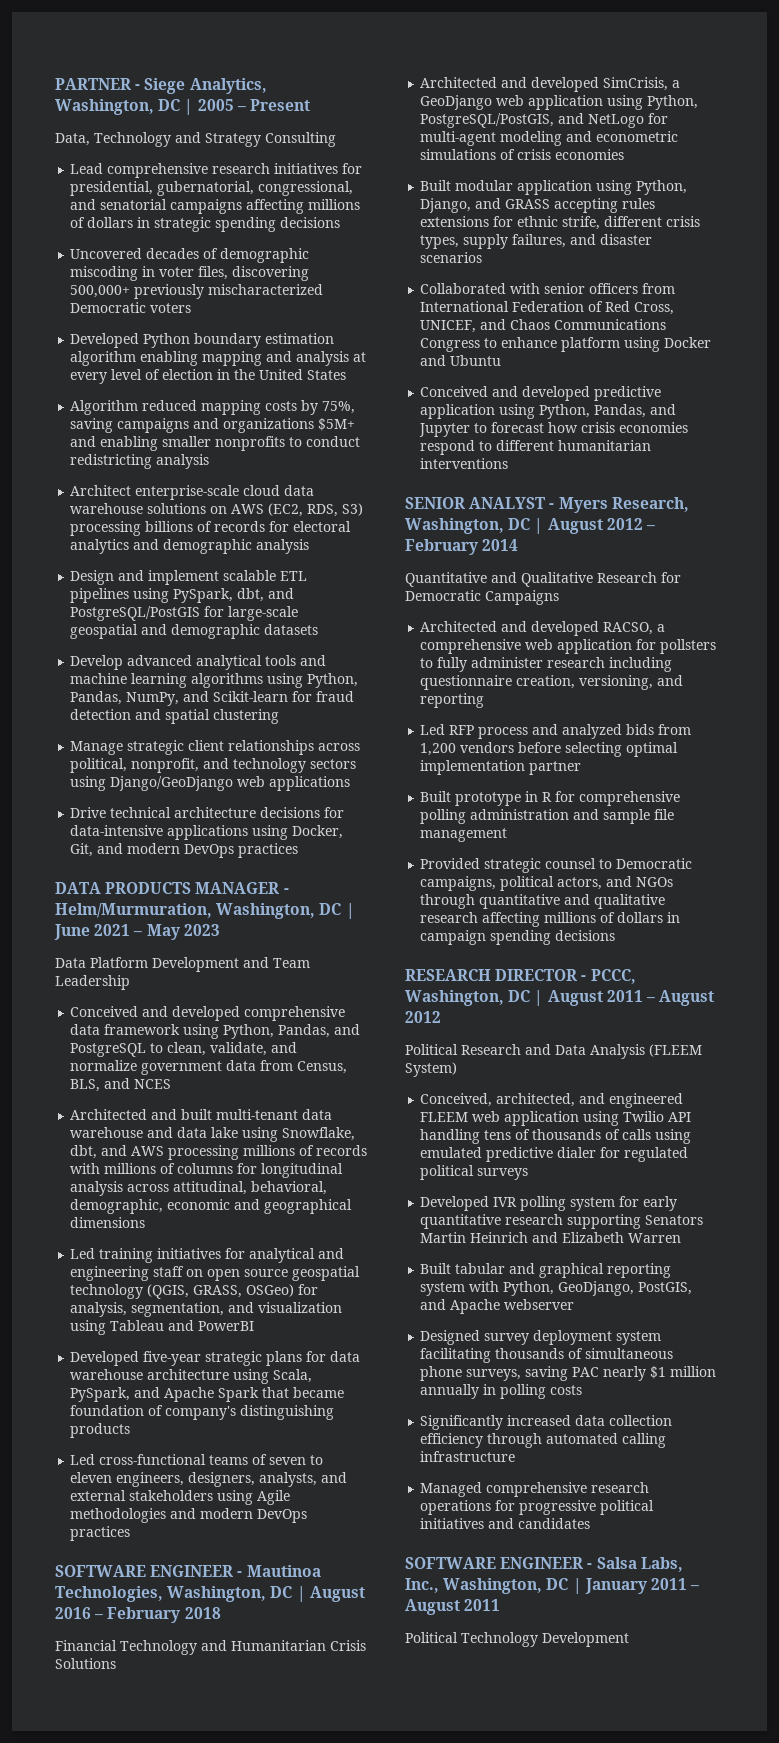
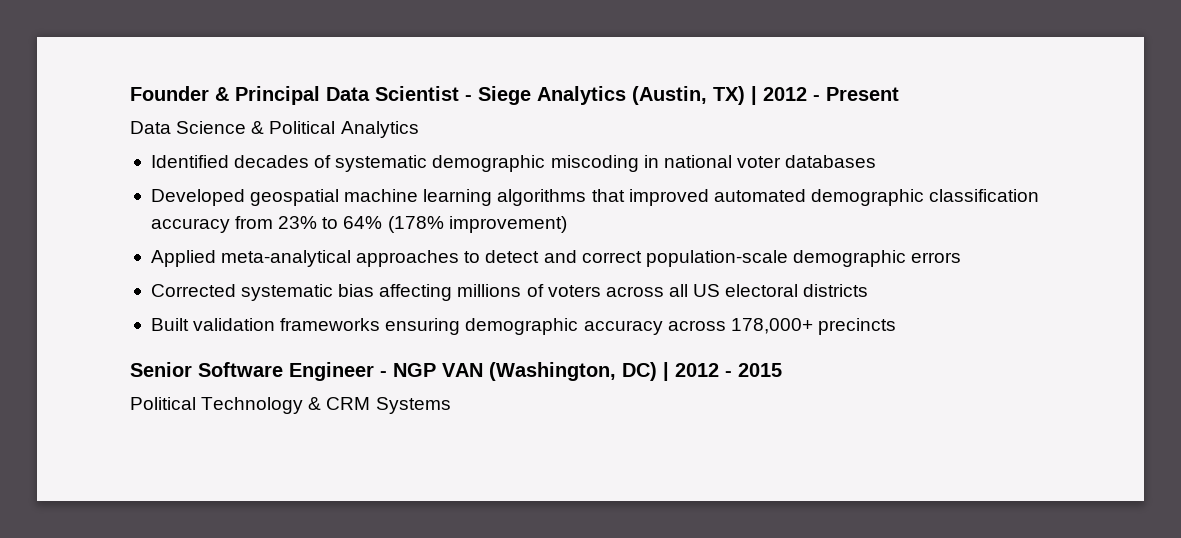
[55,78,267,94] [55,99,310,115] [55,132,336,147] [70,163,363,178] [70,181,354,196] [70,199,361,214] [70,217,341,232] [70,248,310,263] [70,266,310,281] [70,284,324,299] [70,302,192,313] [70,333,335,348] [70,351,367,366] [70,369,347,384] [70,400,356,415] [70,418,356,433] [70,436,361,451] [70,454,210,469] [70,485,315,500] [70,503,364,517] [70,521,352,536] [70,539,310,554] [70,570,308,585] [70,588,295,603] [70,606,299,621] [70,624,319,639] [70,655,327,670] [70,673,359,688] [70,691,355,706] [70,709,280,724] [70,740,361,755] [70,758,357,773] [70,776,351,791] [70,807,345,818] [70,825,344,840] [70,843,299,858] [55,882,289,894] [55,903,355,919] [54,924,220,940] [55,957,310,972] [55,975,130,990] [70,1006,346,1021] [70,1024,361,1039] [70,1042,298,1057] [70,1060,348,1075] [70,1078,172,1092] [70,1109,333,1120] [70,1127,356,1142] [70,1145,368,1160] [70,1163,344,1178] [70,1181,328,1196] [70,1199,353,1214] [70,1217,146,1228] [70,1248,345,1263] [70,1266,361,1281] [70,1284,319,1299] [70,1302,343,1317] [70,1320,255,1335] [70,1351,361,1366] [70,1369,313,1384] [70,1387,345,1402] [70,1405,335,1420] [70,1423,131,1438] [70,1454,324,1465] [70,1472,348,1487] [70,1490,291,1505] [70,1508,308,1523] [70,1526,131,1541] [55,1565,321,1577] [55,1586,365,1602] [55,1607,221,1623] [55,1640,366,1655] [55,1658,116,1669] [420,77,681,92] [420,95,699,110] [420,113,669,128] [420,131,679,146] [420,149,625,160] [420,180,688,195] [420,198,656,213] [420,216,701,230] [420,234,653,249] [420,252,483,263] [420,283,676,294] [420,301,675,315] [420,319,667,333] [420,337,712,352] [420,355,502,366] [420,386,662,401] [420,404,677,419] [419,422,689,437] [420,440,652,455] [420,458,509,469] [405,497,689,513] [405,518,655,534] [405,539,519,555] [405,572,681,587] [405,590,559,605] [420,621,666,636] [420,639,717,654] [420,657,673,672] [420,675,684,690] [420,693,485,708] [420,724,692,739] [420,742,679,757] [420,760,582,775] [420,791,681,806] [420,809,675,824] [420,828,508,842] [420,858,693,873] [420,876,674,891] [420,894,666,909] [420,912,681,927] [420,930,616,945] [405,969,636,984] [405,990,715,1006] [405,1011,441,1023] [405,1044,702,1059] [405,1062,457,1077] [420,1093,684,1108] [420,1111,692,1126] [420,1129,692,1144] [420,1147,689,1162] [420,1165,529,1180] [420,1196,678,1211] [420,1214,704,1229] [420,1232,682,1243] [420,1263,672,1278] [420,1281,693,1296] [420,1299,575,1314] [420,1330,662,1345] [420,1348,674,1363] [420,1366,717,1381] [420,1384,583,1399] [420,1415,673,1430] [420,1433,667,1448] [420,1451,516,1462] [420,1482,650,1497] [420,1500,655,1515] [420,1518,591,1529] [405,1557,683,1572] [405,1578,700,1594] [405,1599,501,1615] PARTNER - Siege Analytics, Washington, DC | 2005 – Present // Data, Technology and Strategy Consulting // Lead comprehensive research initiatives for presidential, gubernatorial, congressional, and senatorial campaigns affecting millions of dollars in strategic spending decisions // Uncovered decades of demographic miscoding in voter files, discovering 500,000+ previously mischaracterized Democratic voters // Developed Python boundary estimation algorithm enabling mapping and analysis at every level of election in the United States // Algorithm reduced mapping costs by 75%, saving campaigns and organizations $5M+ and enabling smaller nonprofits to conduct redistricting analysis // Architect enterprise-scale cloud data warehouse solutions on AWS (EC2, RDS, S3) processing billions of records for electoral analytics and demographic analysis // Design and implement scalable ETL pipelines using PySpark, dbt, and PostgreSQL/PostGIS for large-scale geospatial and demographic datasets // Develop advanced analytical tools and machine learning algorithms using Python, Pandas, NumPy, and Scikit-learn for fraud detection and spatial clustering // Manage strategic client relationships across political, nonprofit, and technology sectors using Django/GeoDjango web applications // Drive technical architecture decisions for data-intensive applications using Docker, Git, and modern DevOps practices // DATA PRODUCTS MANAGER - Helm/Murmuration, Washington, DC | June 2021 – May 2023 // Data Platform Development and Team Leadership // Conceived and developed comprehensive data framework using Python, Pandas, and PostgreSQL to clean, validate, and normalize government data from Census, BLS, and NCES // Architected and built multi-tenant data warehouse and data lake using Snowflake, dbt, and AWS processing millions of records with millions of columns for longitudinal analysis across attitudinal, behavioral, demographic, economic and geographical dimensions // Led training initiatives for analytical and engineering staff on open source geospatial technology (QGIS, GRASS, OSGeo) for analysis, segmentation, and visualization using Tableau and PowerBI // Developed five-year strategic plans for data warehouse architecture using Scala, PySpark, and Apache Spark that became foundation of company's distinguishing products // Led cross-functional teams of seven to eleven engineers, designers, analysts, and external stakeholders using Agile methodologies and modern DevOps practices // SOFTWARE ENGINEER - Mautinoa Technologies, Washington, DC | August 2016 – February 2018 // Financial Technology and Humanitarian Crisis Solutions // Architected and developed SimCrisis, a GeoDjango web application using Python, PostgreSQL/PostGIS, and NetLogo for multi-agent modeling and econometric simulations of crisis economies // Built modular application using Python, Django, and GRASS accepting rules extensions for ethnic strife, different crisis types, supply failures, and disaster scenarios // Collaborated with senior officers from International Federation of Red Cross, UNICEF, and Chaos Communications Congress to enhance platform using Docker and Ubuntu // Conceived and developed predictive application using Python, Pandas, and Jupyter to forecast how crisis economies respond to different humanitarian interventions // SENIOR ANALYST - Myers Research, Washington, DC | August 2012 – February 2014 // Quantitative and Qualitative Research for Democratic Campaigns // Architected and developed RACSO, a comprehensive web application for pollsters to fully administer research including questionnaire creation, versioning, and reporting // Led RFP process and analyzed bids from 1,200 vendors before selecting optimal implementation partner // Built prototype in R for comprehensive polling administration and sample file management // Provided strategic counsel to Democratic campaigns, political actors, and NGOs through quantitative and qualitative research affecting millions of dollars in campaign spending decisions // RESEARCH DIRECTOR - PCCC, Washington, DC | August 2011 – August 2012 // Political Research and Data Analysis (FLEEM System) // Conceived, architected, and engineered FLEEM web application using Twilio API handling tens of thousands of calls using emulated predictive dialer for regulated political surveys // Developed IVR polling system for early quantitative research supporting Senators Martin Heinrich and Elizabeth Warren // Built tabular and graphical reporting system with Python, GeoDjango, PostGIS, and Apache webserver // Designed survey deployment system facilitating thousands of simultaneous phone surveys, saving PAC nearly $1 million annually in polling costs // Significantly increased data collection efficiency through automated calling infrastructure // Managed comprehensive research operations for progressive political initiatives and candidates // SOFTWARE ENGINEER - Salsa Labs, Inc., Washington, DC | January 2011 – August 2011 -> [130,86,899,105] [130,121,419,138] [150,155,877,172] [150,189,1040,206] [150,216,567,233] [150,250,962,267] [150,284,869,301] [150,318,896,335] [130,362,782,381] Founder & Principal Data Scientist - Siege Analytics (Austin, TX) | 2012 - Present // Data Science & Political Analytics // Identified decades of systematic demographic miscoding in national voter databases // Developed geospatial machine learning algorithms that improved automated demographic classification accuracy from 23% to 64% (178% improvement) // Applied meta-analytical approaches to detect and correct population-scale demographic errors // Corrected systematic bias affecting millions of voters across all US electoral districts // Built validation frameworks ensuring demographic accuracy across 178,000+ precincts // Senior Software Engineer - NGP VAN (Washington, DC) | 2012 - 2015
[542,1632,629,1647] Development -> [308,397,451,414] & CRM Systems

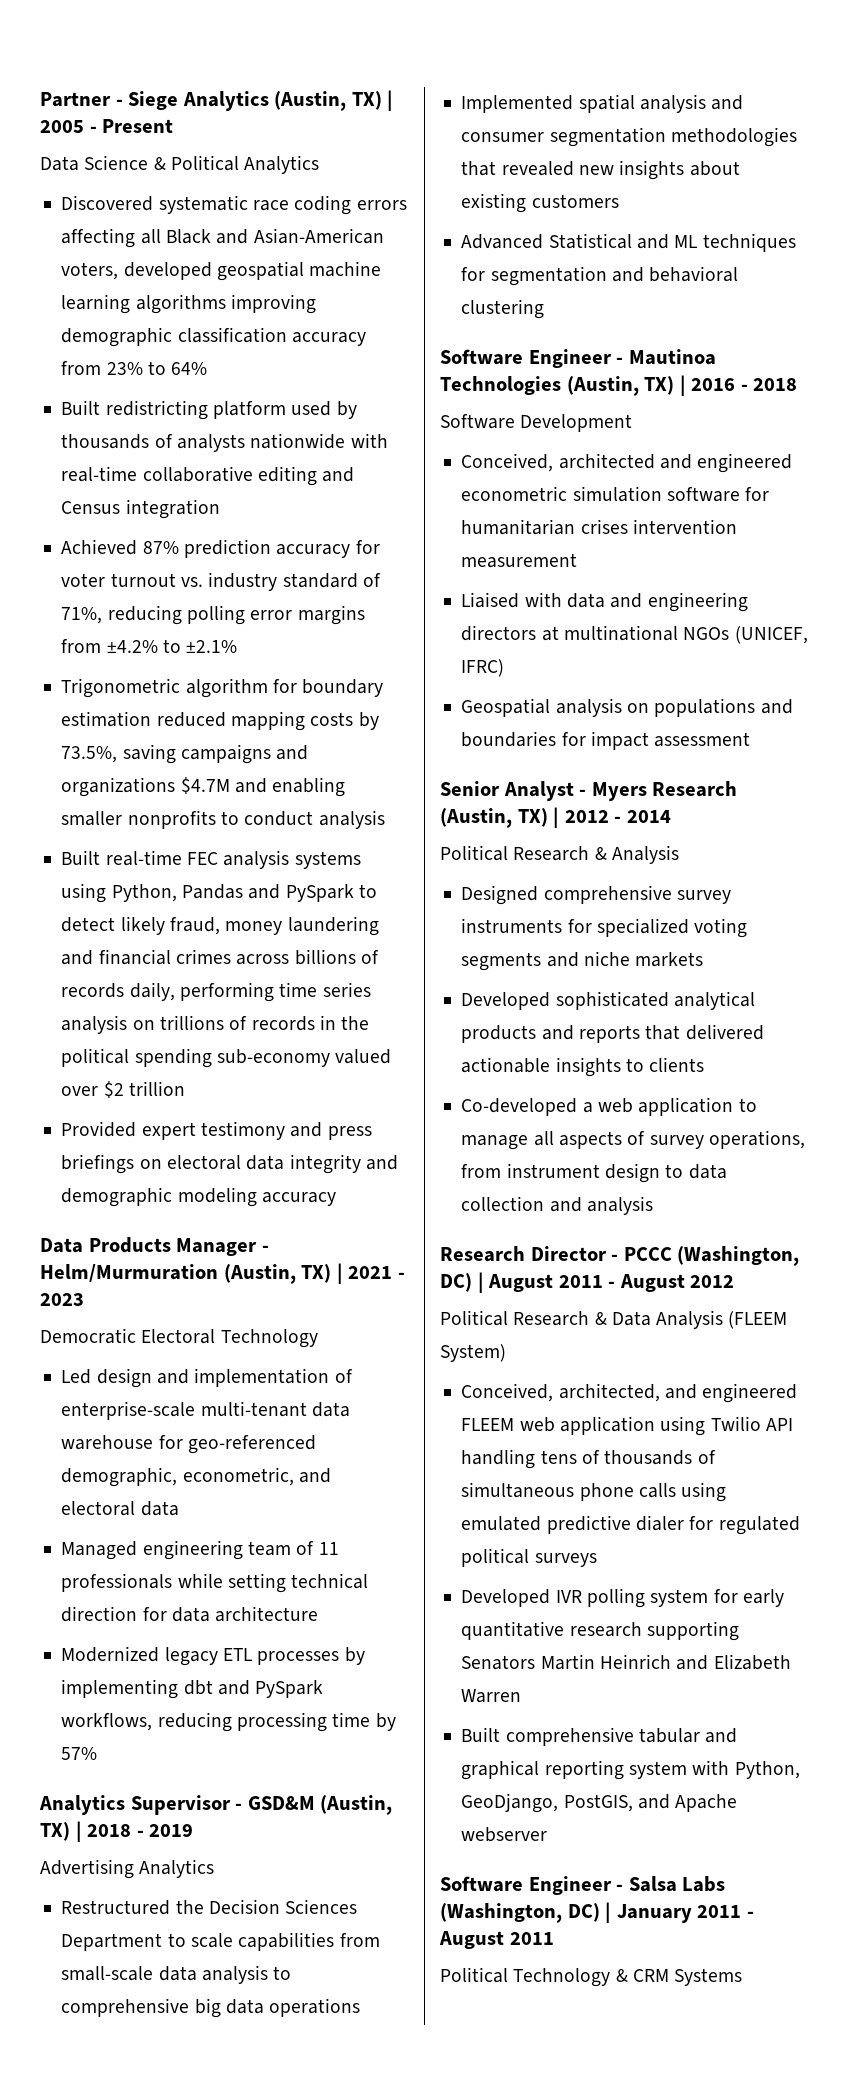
[130,86,459,105] Founder & Principal Data Scientist -> [40,92,111,107] Partner
[763,87,807,101] 2012 -> [40,120,84,133] 2005
[150,155,877,172] [150,189,245,206] Identified decades of systematic demographic miscoding in national voter databases // Developed -> [61,195,407,215] [61,228,384,248] [61,262,212,280] Discovered systematic race coding errors affecting all Black and Asian-American voters, developed
[591,189,806,206] that improved automated -> [230,294,316,314] improving
[387,216,567,233] [150,250,962,267] [150,284,869,301] [150,318,896,335] [130,362,782,381] (178% improvement) // Applied meta-analytical approaches to detect and correct population-scale demographic errors // Corrected systematic bias affecting millions of voters across all US electoral districts // Built validation frameworks ensuring demographic accuracy across 178,000+ precincts // Senior Software Engineer - NGP VAN (Washington, DC) | 2012 - 2015 -> [61,400,357,420] [61,433,388,452] [61,466,355,486] [61,499,220,519] [61,539,380,558] [61,572,381,591] [61,605,365,625] [61,639,238,653] [61,678,384,698] [61,711,379,731] [61,744,309,764] [61,777,346,797] [61,810,385,829] [61,850,361,869] [61,883,377,903] [61,916,379,936] [61,949,379,965] [61,982,371,1002] [61,1015,370,1034] [61,1048,392,1068] [61,1081,185,1098] [61,1121,372,1140] [61,1154,398,1174] [61,1187,336,1207] [40,1237,269,1256] [40,1263,405,1284] [40,1293,84,1306] [40,1328,318,1348] [61,1368,353,1388] [61,1401,350,1420] [61,1435,316,1454] [61,1467,331,1487] [61,1501,179,1516] [61,1540,339,1560] [61,1573,369,1593] [61,1606,319,1622] [61,1646,365,1666] [61,1679,324,1699] [61,1712,396,1732] [61,1747,98,1760] [39,1795,393,1815] [40,1821,194,1842] [40,1859,215,1879] [61,1899,358,1915] [61,1932,380,1951] [61,1965,292,1984] [61,1998,361,2018] [461,94,744,113] [461,127,797,147] [461,160,740,180] [461,193,619,213] [461,233,796,252] [461,266,739,286] [461,299,545,319] [440,349,716,368] [440,375,798,396] [440,414,633,432] [461,453,793,473] [461,486,770,502] [461,519,737,535] [461,553,578,568] [461,592,748,612] [461,625,808,644] [461,659,505,677] [461,698,793,717] [461,731,751,750] [440,781,738,801] [440,807,671,828] [440,845,679,864] [461,885,731,905] [461,918,748,938] [461,951,704,971] [461,991,755,1010] [461,1024,764,1043] [461,1057,705,1077] [461,1097,757,1116] [461,1130,805,1150] [461,1163,727,1183] [461,1196,653,1215] [440,1246,800,1266] [440,1272,735,1293] [440,1310,788,1329] [440,1344,506,1362] [461,1383,798,1403] [461,1416,793,1436] [461,1449,716,1469] [461,1482,727,1502] [461,1515,800,1535] [461,1548,597,1567] [461,1588,784,1608] [461,1621,739,1641] [461,1654,791,1670] [461,1689,522,1703] [461,1727,738,1746] [461,1760,800,1780] [461,1793,738,1813] [461,1827,548,1842] [440,1876,726,1895] [440,1902,754,1923] [439,1931,554,1949] // Built redistricting platform used by thousands of analysts nationwide with real-time collaborative editing and Census integration // Achieved 87% prediction accuracy for voter turnout vs. industry standard of 71%, reducing polling error margins from ±4.2% to ±2.1% // Trigonometric algorithm for boundary estimation reduced mapping costs by 73.5%, saving campaigns and organizations $4.7M and enabling smaller nonprofits to conduct analysis // Built real-time FEC analysis systems using Python, Pandas and PySpark to detect likely fraud, money laundering and financial crimes across billions of records daily, performing time series analysis on trillions of records in the political spending sub-economy valued over $2 trillion // Provided expert testimony and press briefings on electoral data integrity and demographic modeling accuracy // Data Products Manager - Helm/Murmuration (Austin, TX) | 2021 - 2023 // Democratic Electoral Technology // Led design and implementation of enterprise-scale multi-tenant data warehouse for geo-referenced demographic, econometric, and electoral data // Managed engineering team of 11 professionals while setting technical direction for data architecture // Modernized legacy ETL processes by implementing dbt and PySpark workflows, reducing processing time by 57% // Analytics Supervisor - GSD&M (Austin, TX) | 2018 - 2019 // Advertising Analytics // Restructured the Decision Sciences Department to scale capabilities from small-scale data analysis to comprehensive big data operations // Implemented spatial analysis and consumer segmentation methodologies that revealed new insights about existing customers // Advanced Statistical and ML techniques for segmentation and behavioral clustering // Software Engineer - Mautinoa Technologies (Austin, TX) | 2016 - 2018 // Software Development // Conceived, architected and engineered econometric simulation software for humanitarian crises intervention measurement // Liaised with data and engineering directors at multinational NGOs (UNICEF, IFRC) // Geospatial analysis on populations and boundaries for impact assessment // Senior Analyst - Myers Research (Austin, TX) | 2012 - 2014 // Political Research & Analysis // Designed comprehensive survey instruments for specialized voting segments and niche markets // Developed sophisticated analytical products and reports that delivered actionable insights to clients // Co-developed a web application to manage all aspects of survey operations, from instrument design to data collection and analysis // Research Director - PCCC (Washington, DC) | August 2011 - August 2012 // Political Research & Data Analysis (FLEEM System) // Conceived, architected, and engineered FLEEM web application using Twilio API handling tens of thousands of simultaneous phone calls using emulated predictive dialer for regulated political surveys // Developed IVR polling system for early quantitative research supporting Senators Martin Heinrich and Elizabeth Warren // Built comprehensive tabular and graphical reporting system with Python, GeoDjango, PostGIS, and Apache webserver // Software Engineer - Salsa Labs (Washington, DC) | January 2011 - August 2011

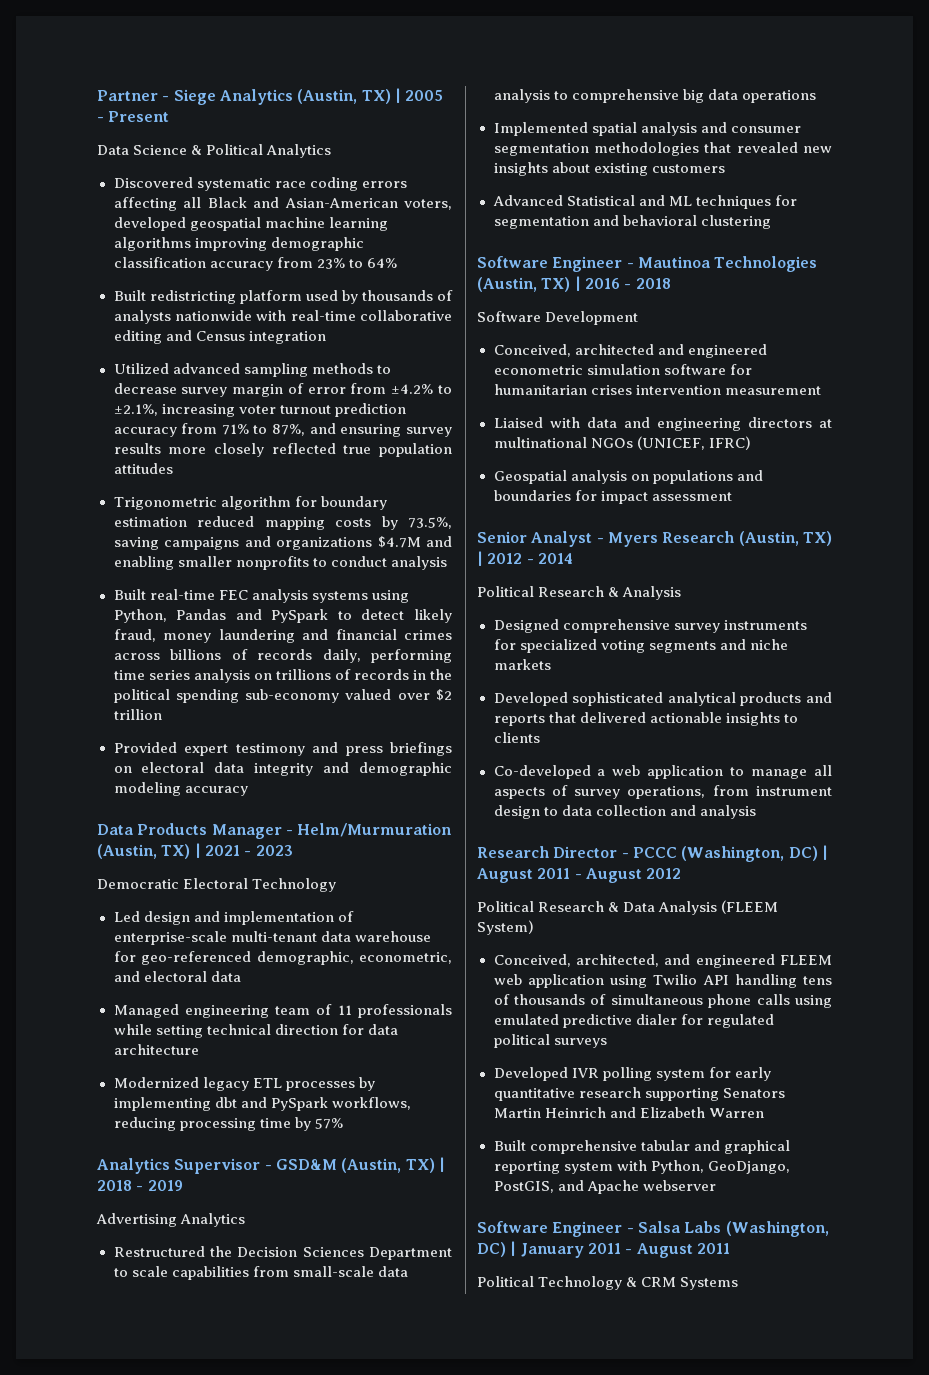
[61,539,380,558] [61,572,381,591] [61,605,365,625] [61,639,238,653] Achieved 87% prediction accuracy for voter turnout vs. industry standard of 71%, reducing polling error margins from ±4.2% to ±2.1% -> [113,363,391,377] [113,383,452,397] [113,403,406,417] [113,423,453,437] [113,443,452,457] [113,463,173,474] Utilized advanced sampling methods to decrease survey margin of error from ±4.2% to ±2.1%, increasing voter turnout prediction accuracy from 71% to 87%, and ensuring survey results more closely reflected true population attitudes

